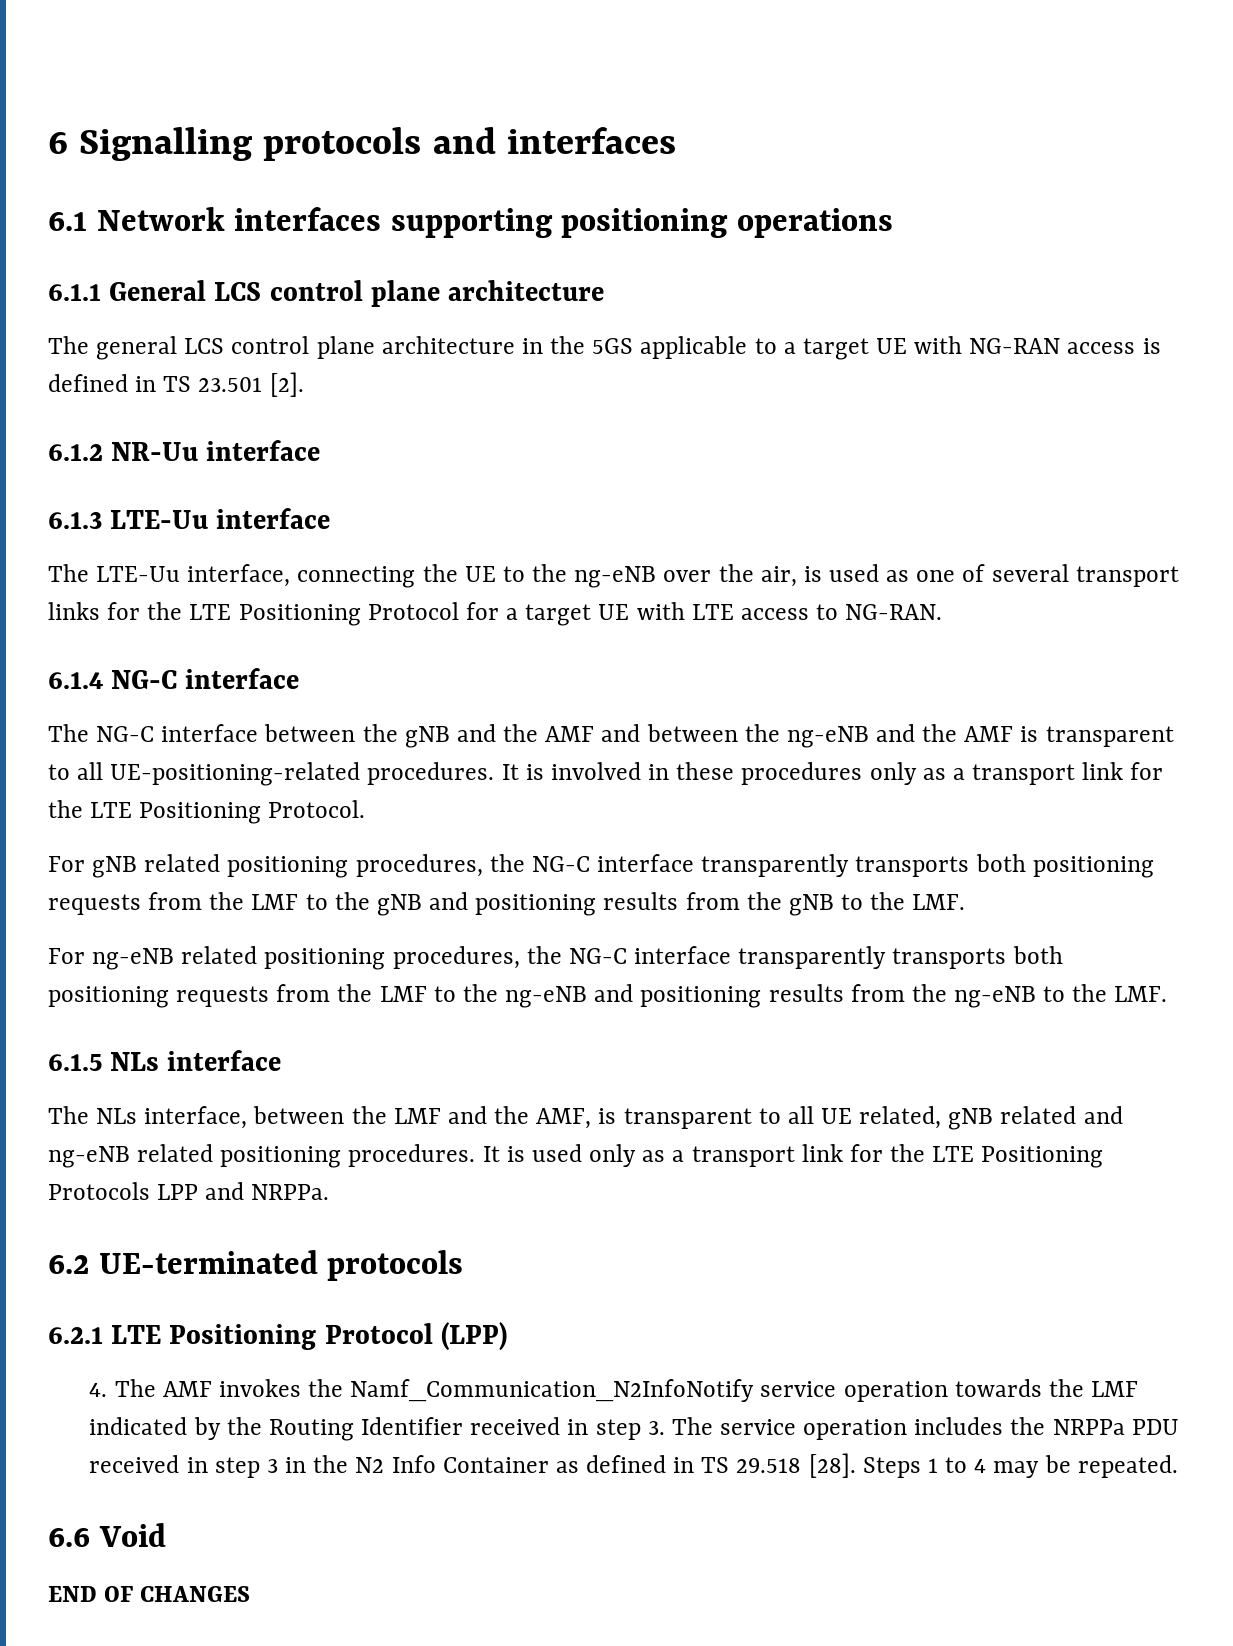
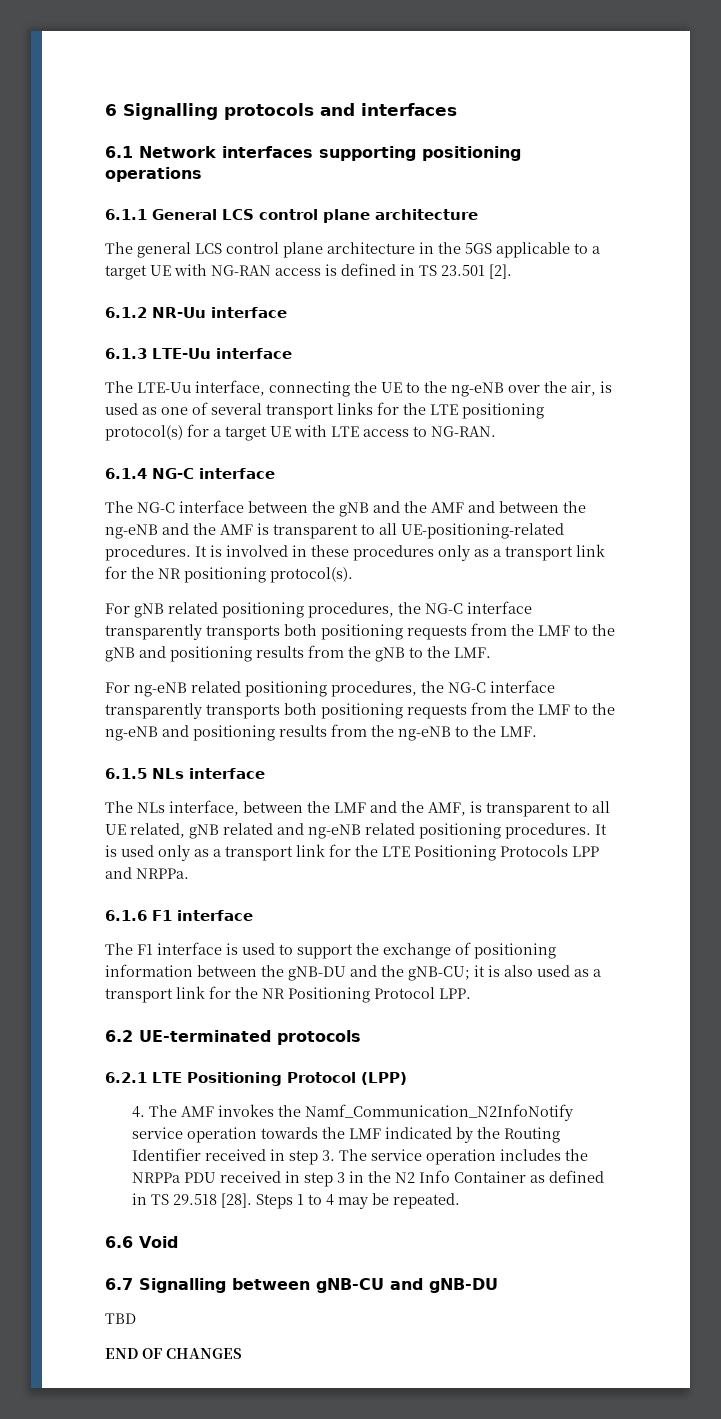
[238,602,459,626] Positioning Protocol -> [462,403,544,419] [105,425,183,441] positioning protocol(s)
[90,800,366,824] LTE Positioning Protocol. -> [158,567,353,583] NR positioning protocol(s).
(330, 1192) none -> [105,910,253,921] [105,942,556,959] [105,964,601,981] [105,986,471,1003] // 6.1.6 F1 interface // The F1 interface is used to support the exchange of positioning information between the gNB-DU and the gNB-CU; it is also used as a transport link for the NR Positioning Protocol LPP.
(166, 1535) none -> [105,1278,498,1293] [105,1313,136,1324] // 6.7 Signalling between gNB-CU and gNB-DU // TBD

